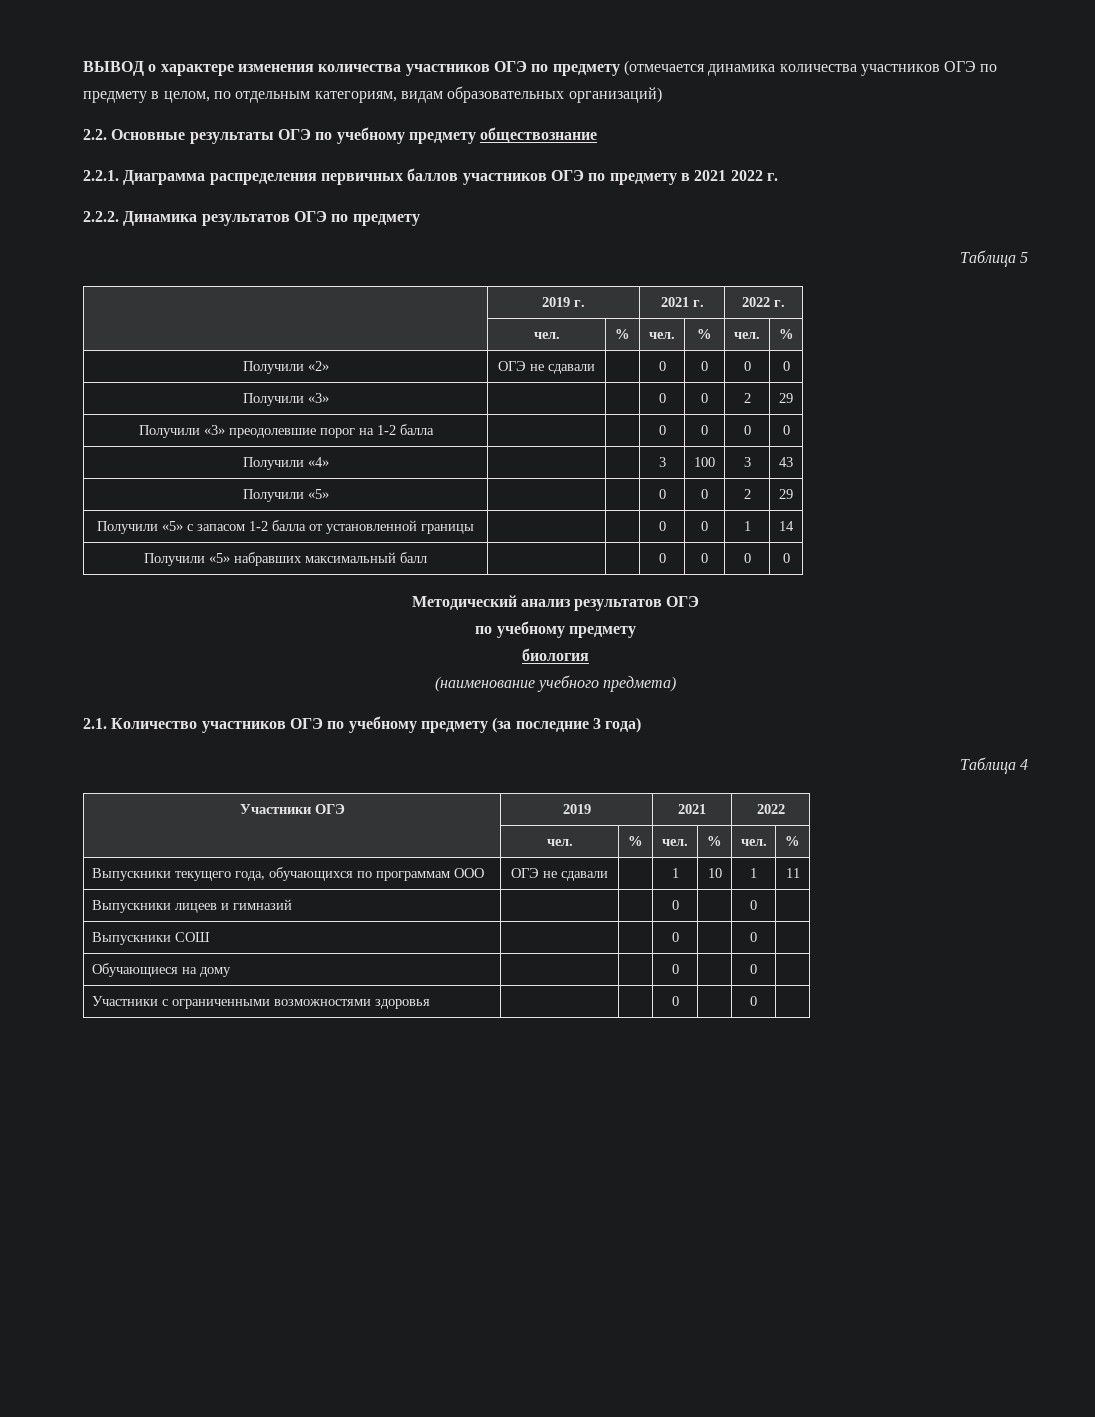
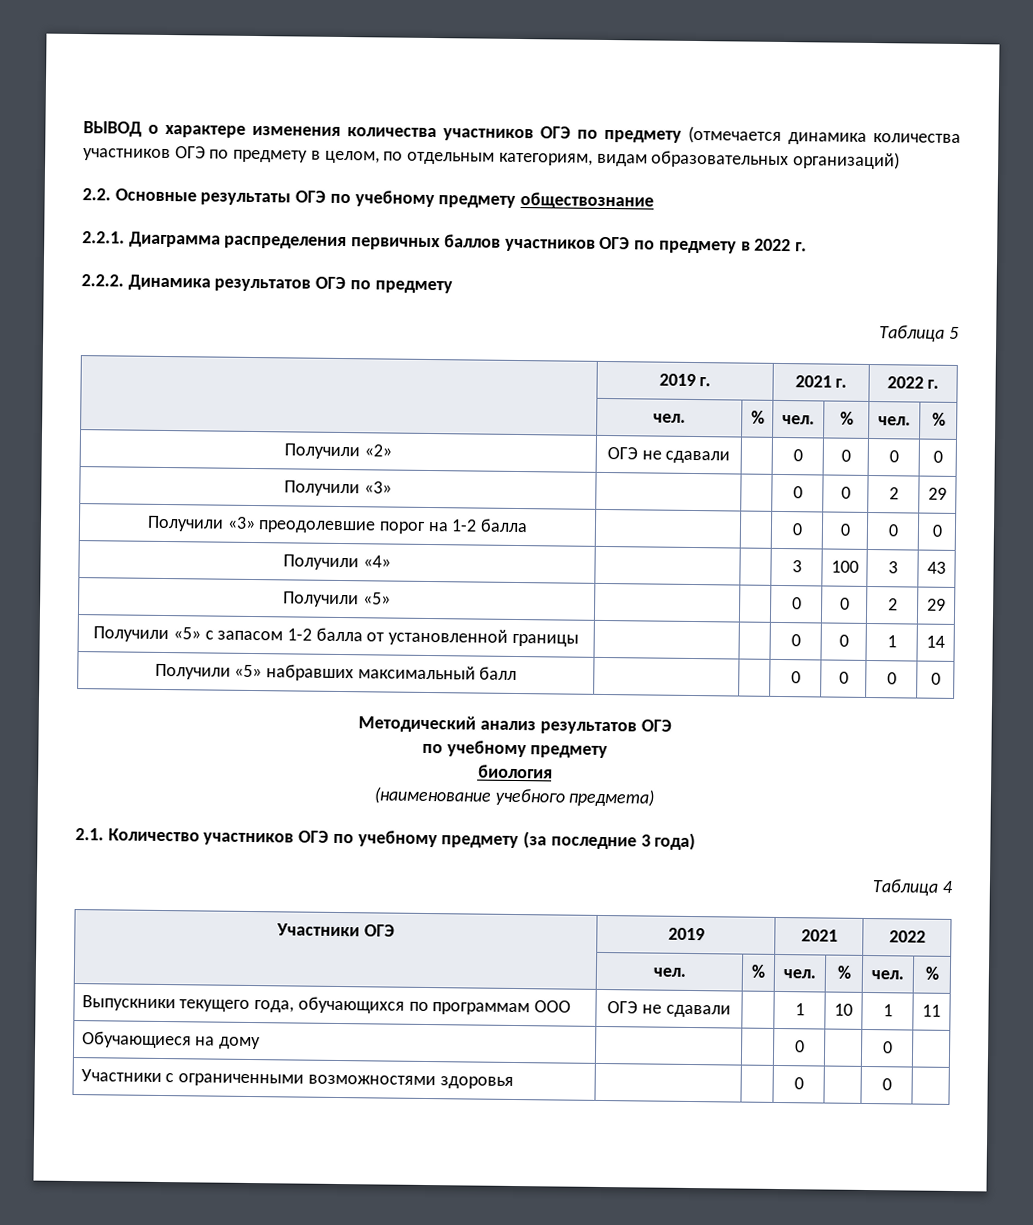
[694,170,727,181] 2021 -> (751, 246) none
[91,899,292,913] [671,900,679,910] [750,900,757,910] [91,932,210,945] [671,932,679,942] [750,932,757,942] // Выпускники лицеев и гимназий | | | 0 | | 0 | // Выпускники СОШ | | | 0 | | 0 | -> (941, 1010) none

